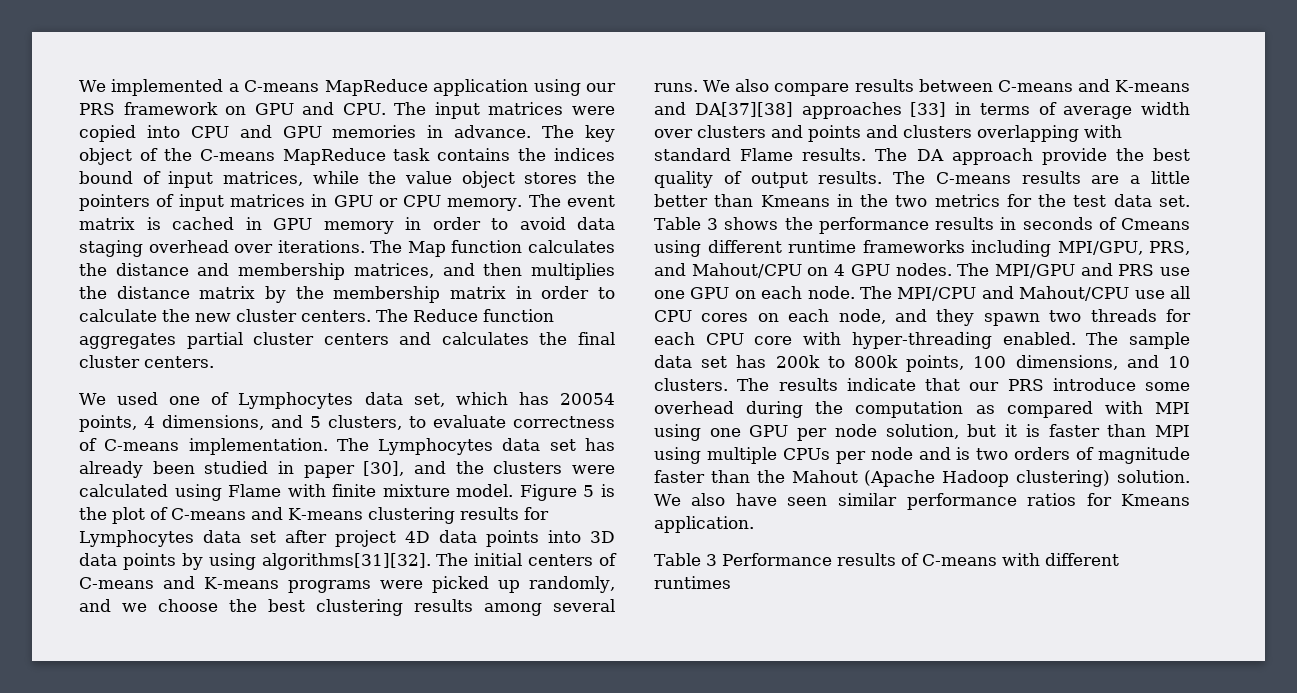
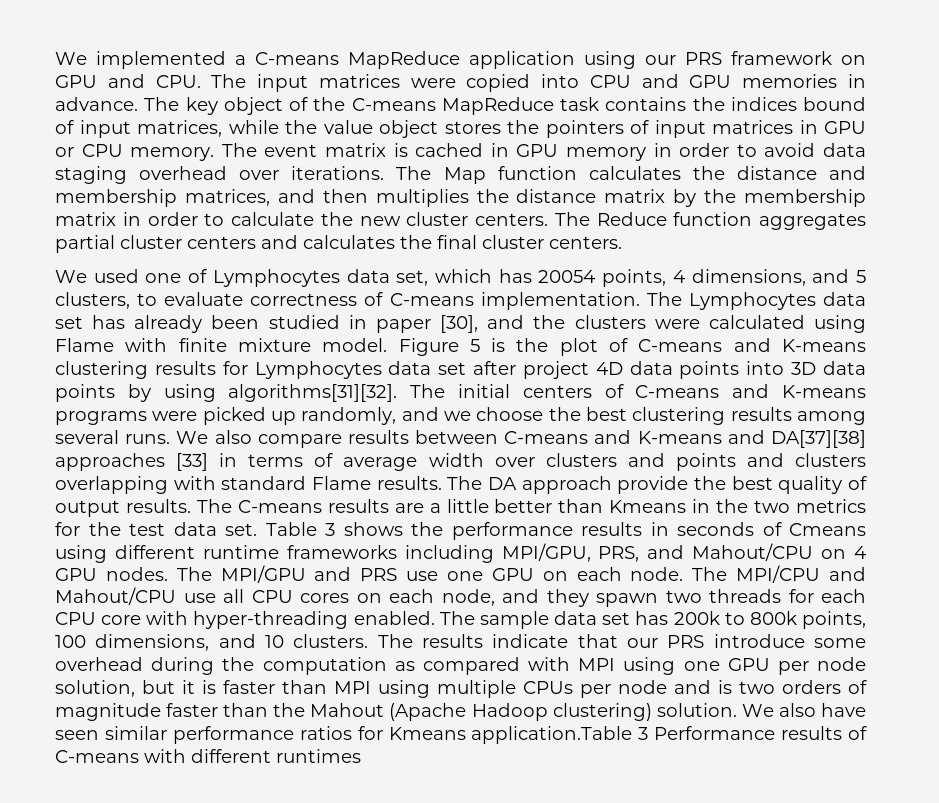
[654,516,754,533] [654,553,701,566] application. // Table -> [471,726,633,744] application.Table

